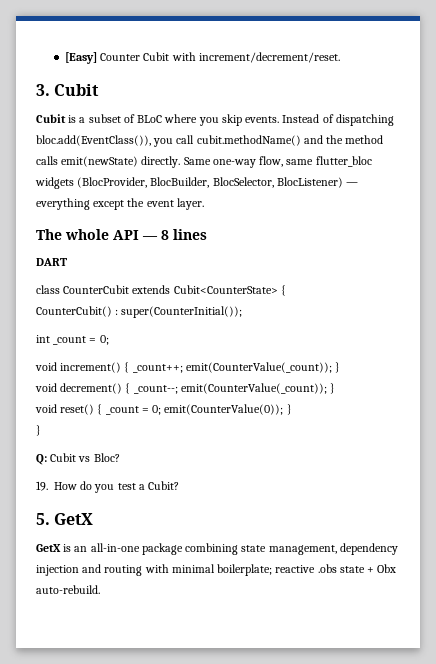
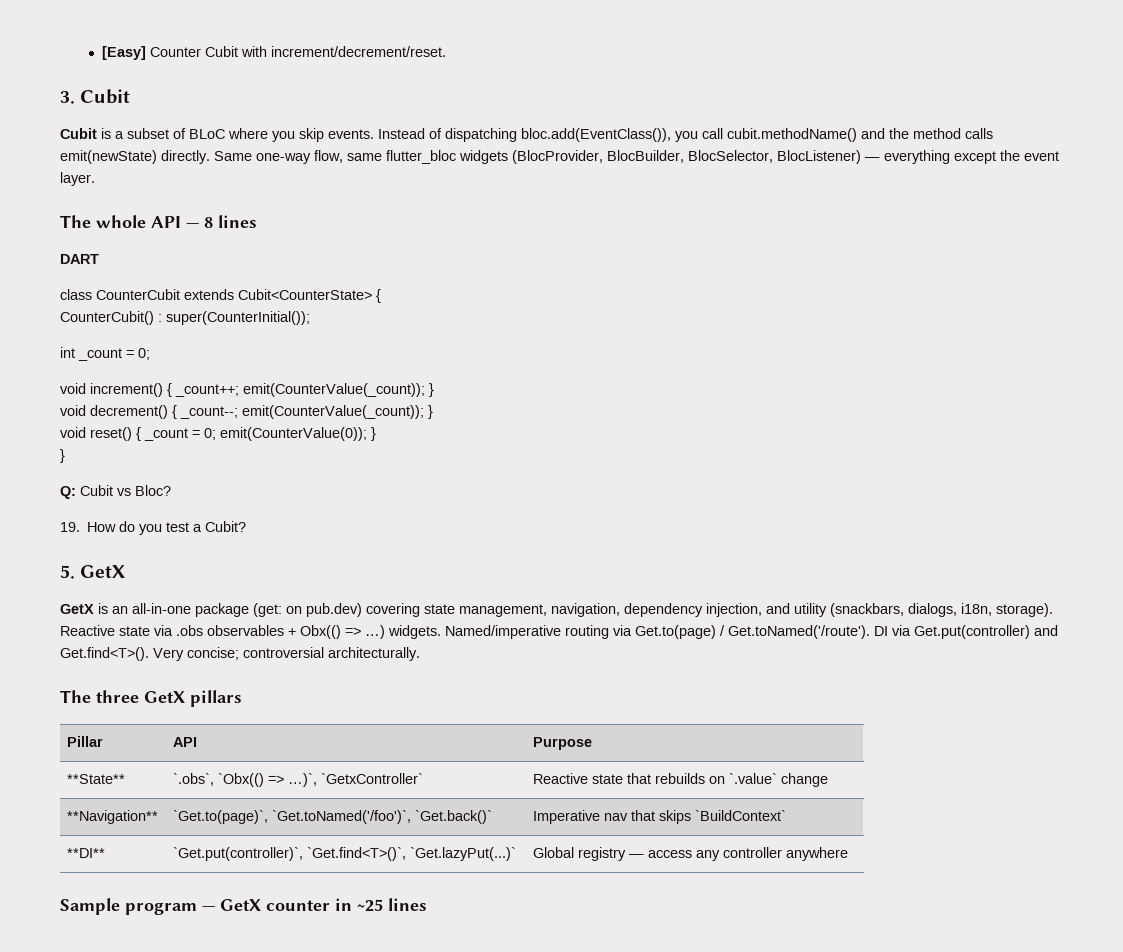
[185,543,398,555] [36,564,397,576] [36,585,100,594] combining state management, dependency injection and routing with minimal boilerplate; reactive .obs state + Obx auto-rebuild. -> [253,603,1053,617] [60,625,1058,639] [60,647,420,661] [60,690,242,707] [67,736,104,747] [173,737,198,747] [533,737,593,750] [67,774,126,784] [173,773,424,787] [533,773,829,787] [67,810,159,824] [173,810,493,824] [533,810,787,824] [67,848,106,858] [173,847,517,861] [533,847,849,861] [60,898,427,915] (get: on pub.dev) covering state management, navigation, dependency injection, and utility (snackbars, dialogs, i18n, storage). Reactive state via .obs observables + Obx(() => …) widgets. Named/imperative routing via Get.to(page) / Get.toNamed('/route'). DI via Get.put(controller) and Get.find<T>(). Very concise; controversial architecturally. // The three GetX pillars // Pillar | API | Purpose // **State** | `.obs`, `Obx(() => …)`, `GetxController` | Reactive state that rebuilds on `.value` change // **Navigation** | `Get.to(page)`, `Get.toNamed('/foo')`, `Get.back()` | Imperative nav that skips `BuildContext` // **DI** | `Get.put(controller)`, `Get.find<T>()`, `Get.lazyPut(...)` | Global registry — access any controller anywhere // Sample program — GetX counter in ~25 lines

